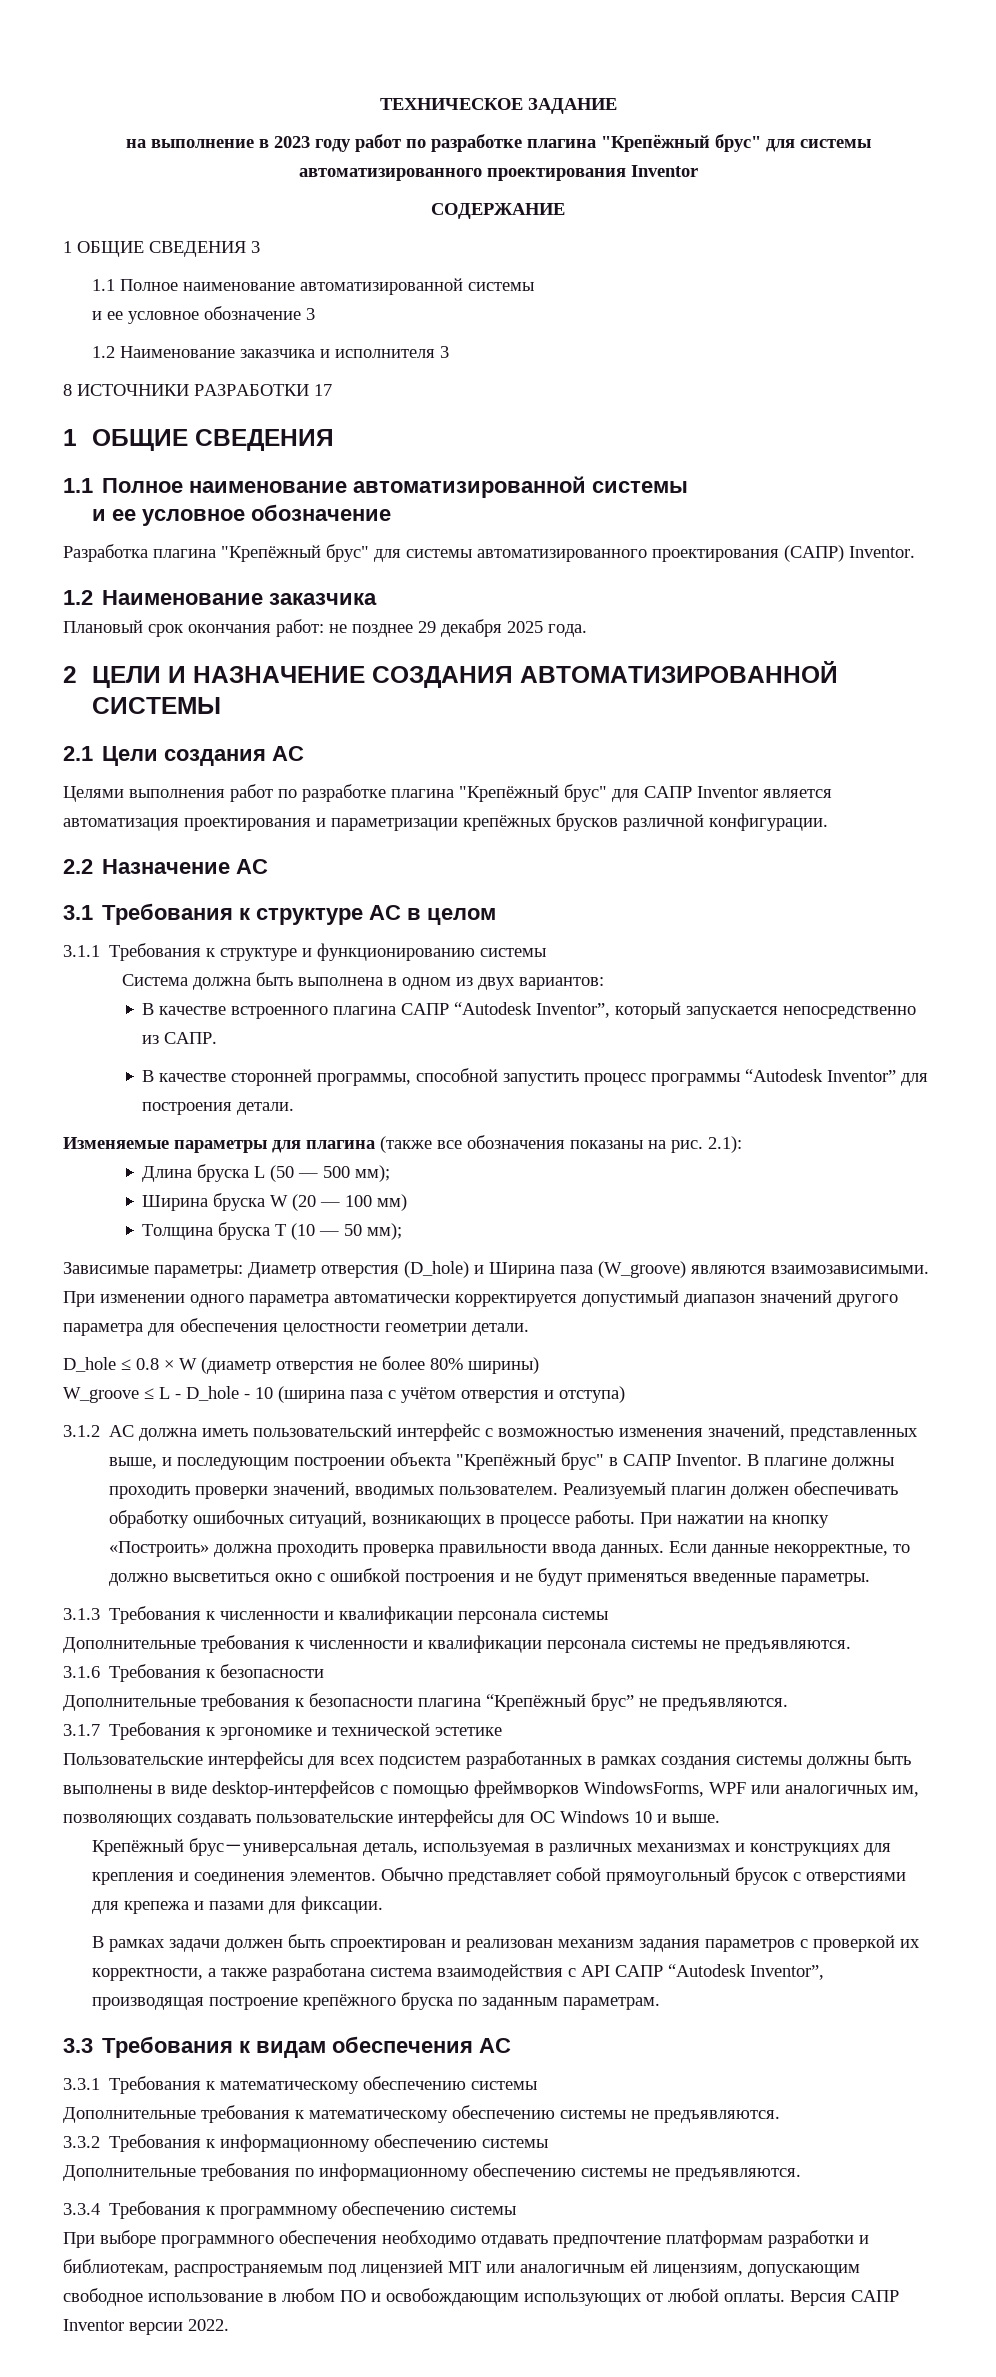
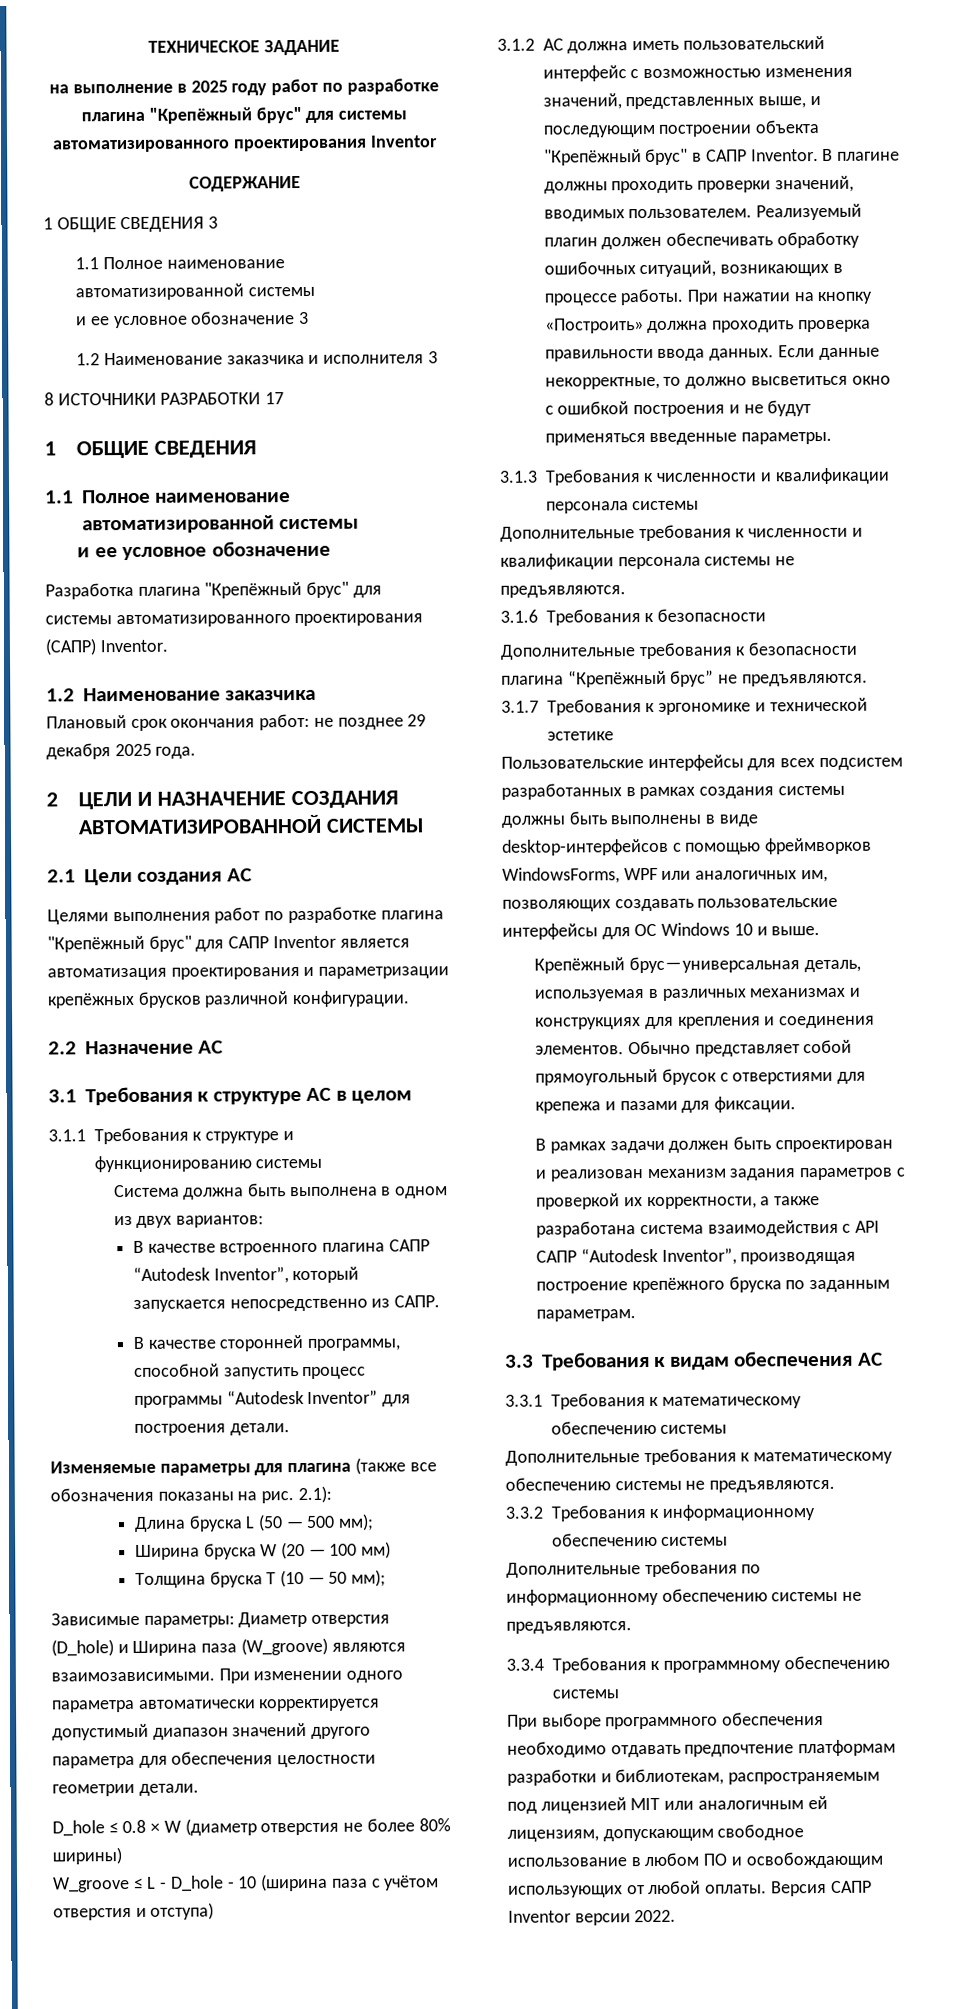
[273,136,310,148] 2023 -> [190,80,228,93] 2025

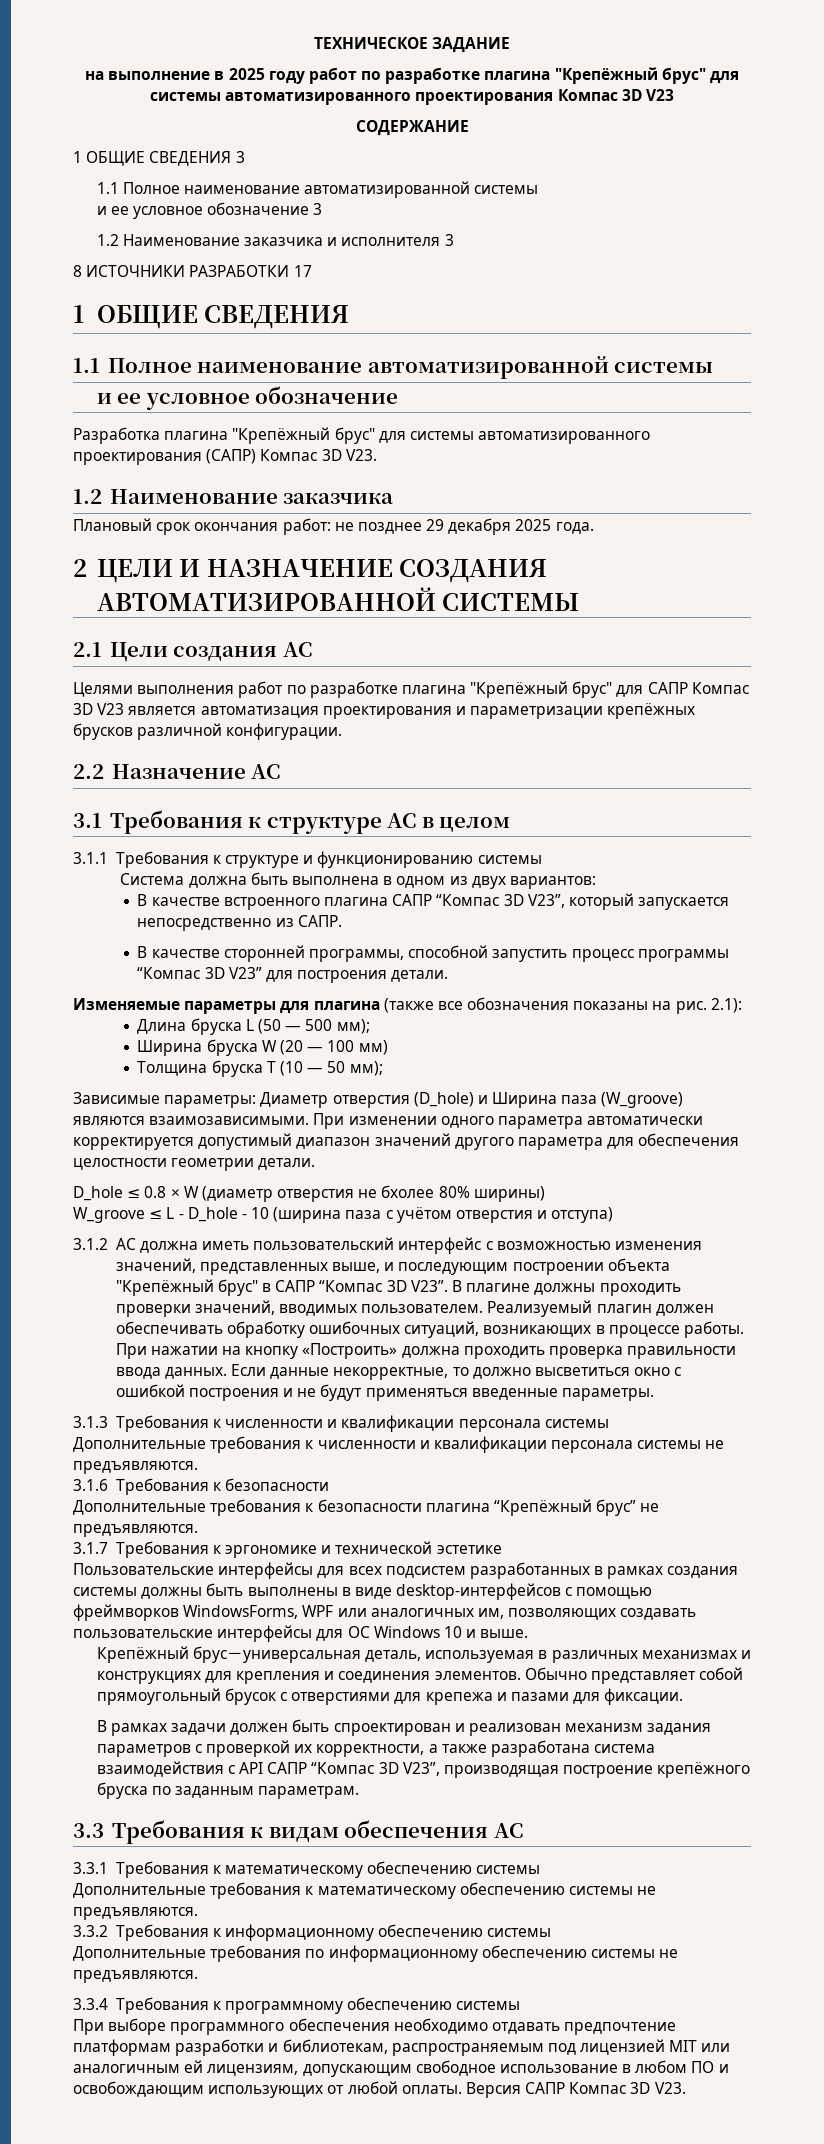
[369,135,438,148] Inventor -> [557,89,674,101] Компас 3D V23
[99,639,168,653] Inventor. -> [260,449,377,461] Компас 3D V23.
[272,935,336,949] Inventor -> [691,682,749,694] [73,703,125,715] Компас 3D V23
[132,1266,289,1284] “Autodesk Inventor”, -> [436,894,565,908] “Компас 3D V23”,
[226,1389,379,1405] “Autodesk Inventor” -> [137,967,262,979] “Компас 3D V23”
[366,1818,415,1832] более -> [381,1185,435,1198] бxолее
[750,149,819,162] Inventor. -> [319,1280,448,1292] “Компас 3D V23”.
[581,1247,737,1265] “Autodesk Inventor”, -> [311,1762,440,1776] “Компас 3D V23”,
[508,1909,677,1926] Inventor версии 2022. -> [569,2082,686,2094] Компас 3D V23.

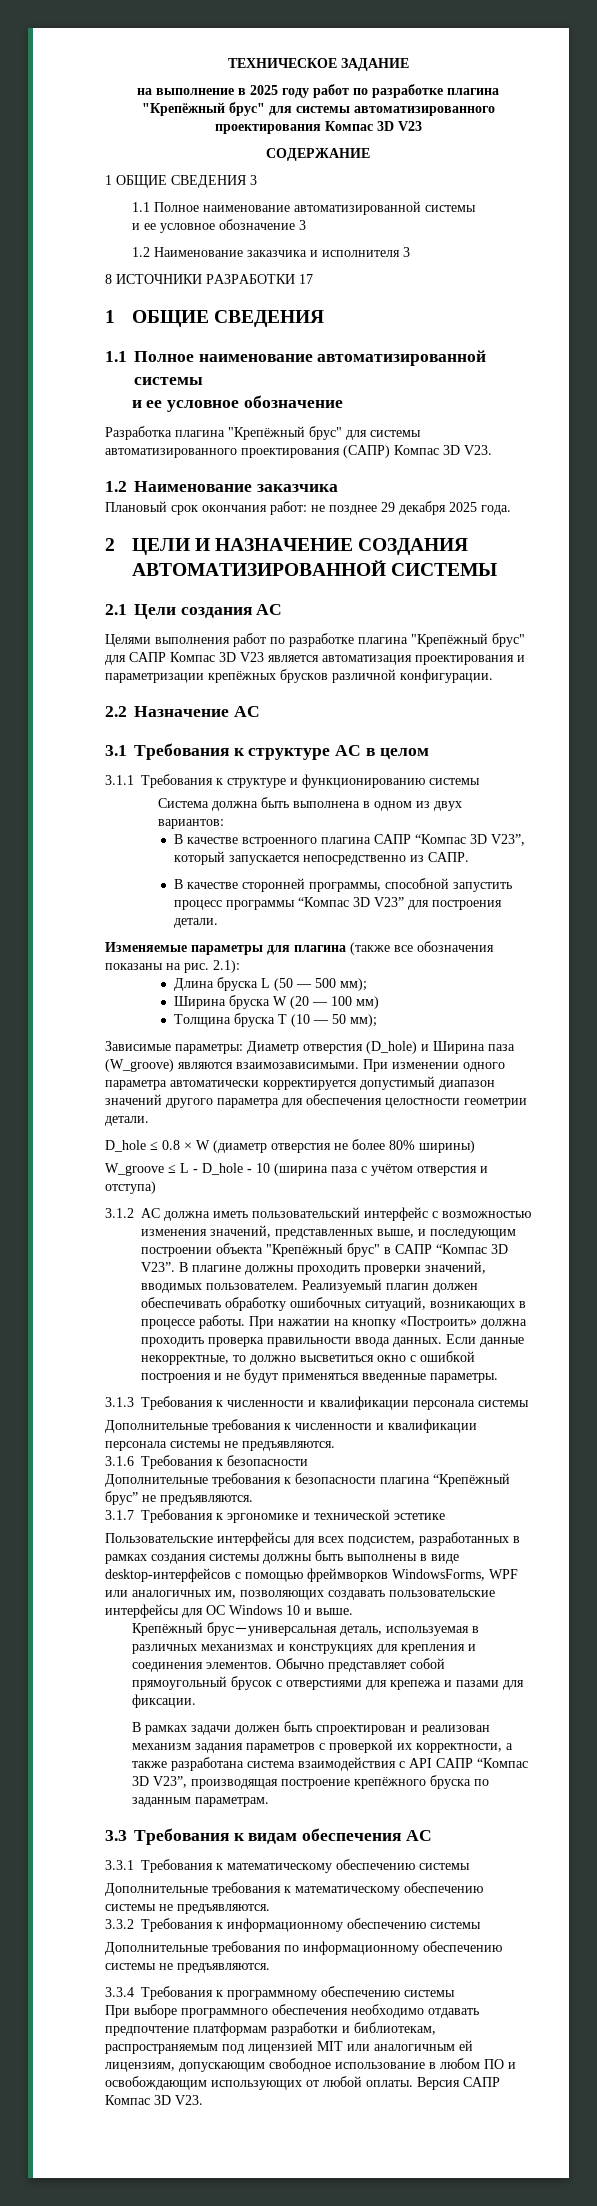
[381,1185,435,1198] бxолее -> [352,1139,385,1150] более
[385,1566,466,1578] подсистем -> [348,1536,415,1546] подсистем,

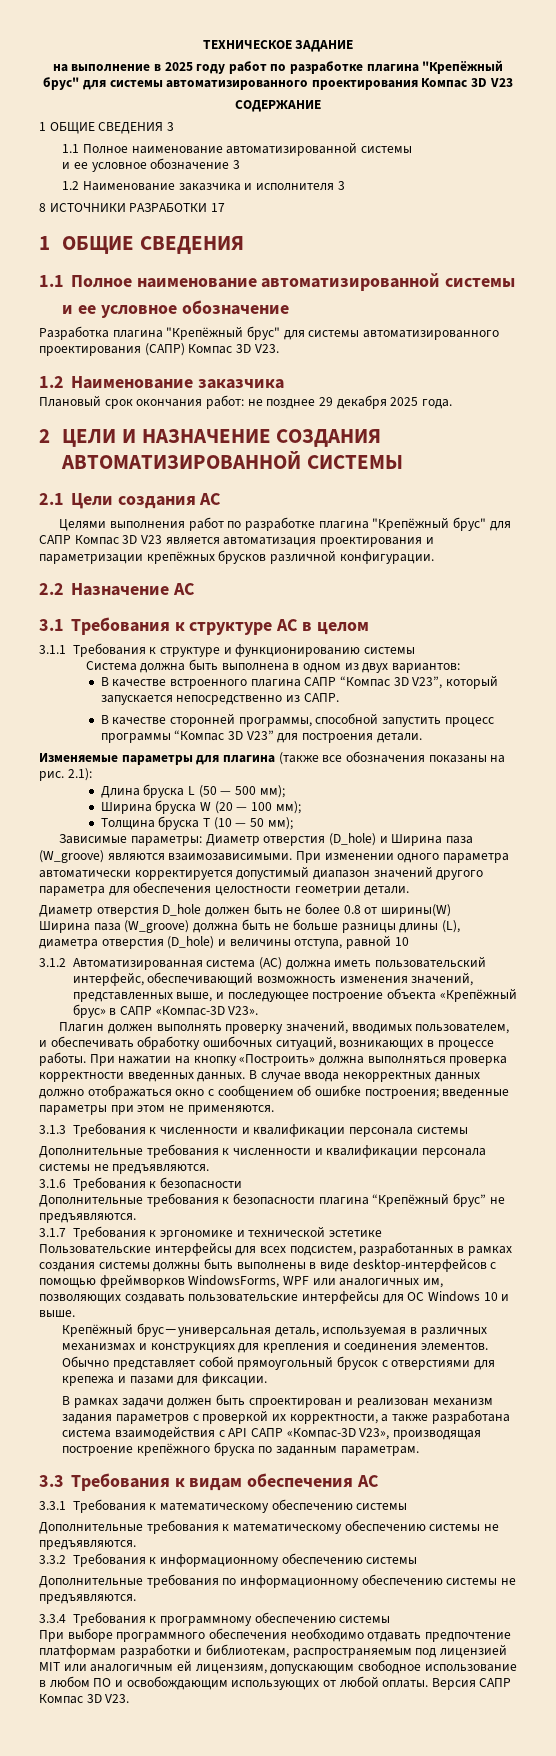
[355,996,379,1009] мм) -> [275,801,301,814] мм);
[105,1139,475,1153] [105,1163,488,1176] [105,1181,156,1194] [105,1207,531,1221] D_hole ≤ 0.8 × W (диаметр отверстия не более 80% ширины) // W_groove ≤ L - D_hole - 10 (ширина паза с учётом отверстия и отступа) // 3.1.2 АС должна иметь пользовательский интерфейс с возможностью -> [39,903,451,917] [39,919,460,933] [39,935,409,949] [39,956,486,970] [72,972,337,986] Диаметр отверстия D_hole должен быть не более 0.8 от ширины(W) // Ширина паза (W_groove) должна быть не больше разницы длины (L), диаметра отверстия (D_hole) и величины отступа, равной 10 // 3.1.2 Автоматизированная система (АС) должна иметь пользовательский интерфейс, обеспечивающий возможность
[430,1229,516,1239] [141,1243,508,1257] [141,1261,486,1275] [141,1279,478,1293] последующим построении объекта "Крепёжный брус" в САПР “Компас 3D V23”. В плагине должны проходить проверки значений, вводимых пользователем. Реализуемый плагин должен -> [227,988,517,1002] [72,1004,259,1018] [59,1020,510,1034] [39,1040,47,1047] последующее построение объекта «Крепёжный брус» в САПР «Компас-3D V23». // Плагин должен выполнять проверку значений, вводимых пользователем, и
[141,1334,524,1347] [141,1351,475,1365] [141,1369,498,1383] проходить проверка правильности ввода данных. Если данные некорректные, то должно высветиться окно с ошибкой построения и не будут применяться введенные параметры. -> [367,1056,508,1066] [39,1070,480,1082] [39,1085,510,1099] [39,1105,274,1115] выполняться проверка корректности введенных данных. В случае ввода некорректных данных должно отображаться окно с сообщением об ошибке построения; введенные параметры при этом не применяются.
[476,1758,528,1768] [131,1776,187,1788] “Компас 3D V23”, -> [286,1428,390,1440] «Компас-3D V23»,

